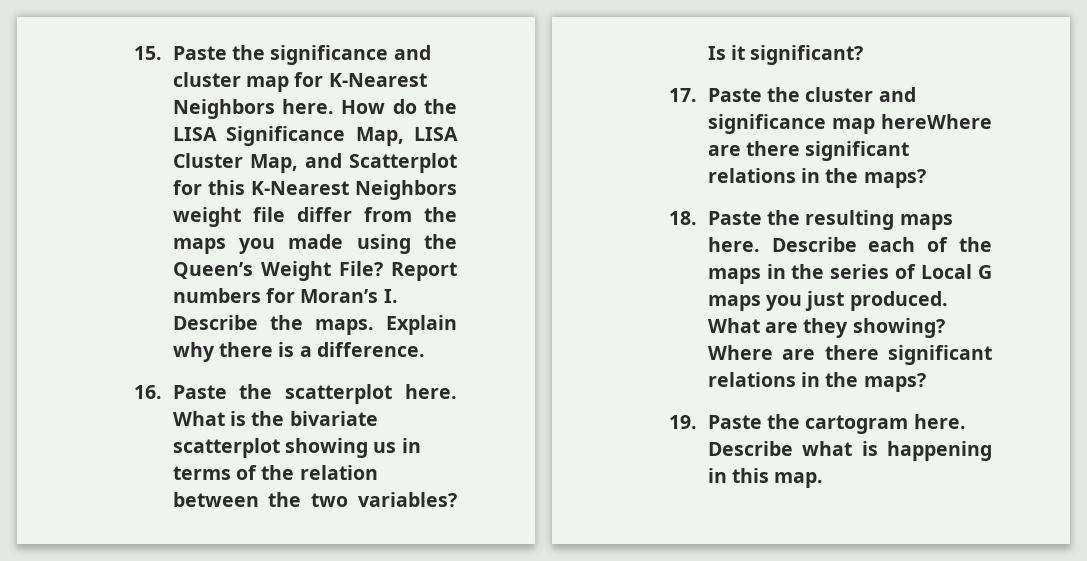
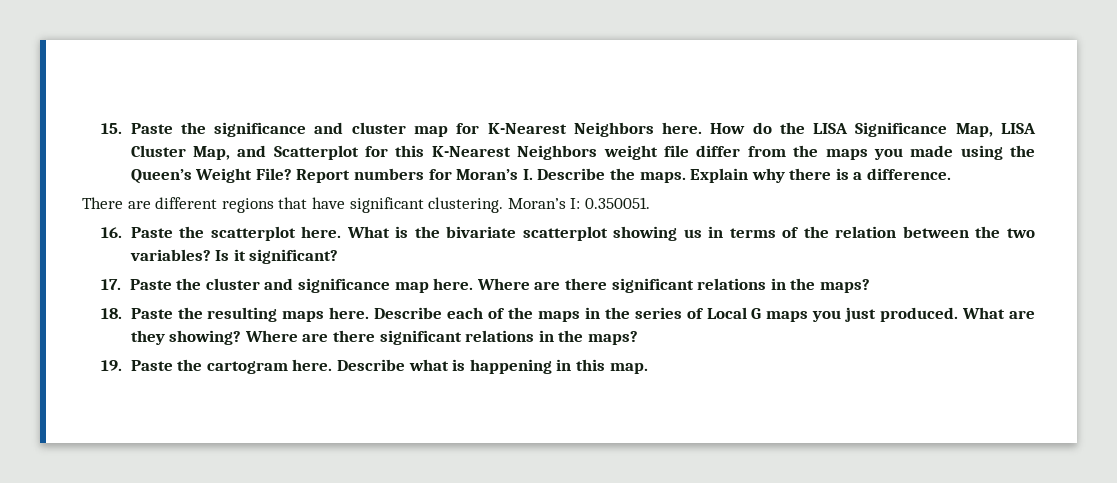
(425, 349) none -> [82,197,650,213] // There are different regions that have significant clustering. Moran’s I: 0.350051.
[881,114,992,129] hereWhere -> [433,278,530,290] here. Where

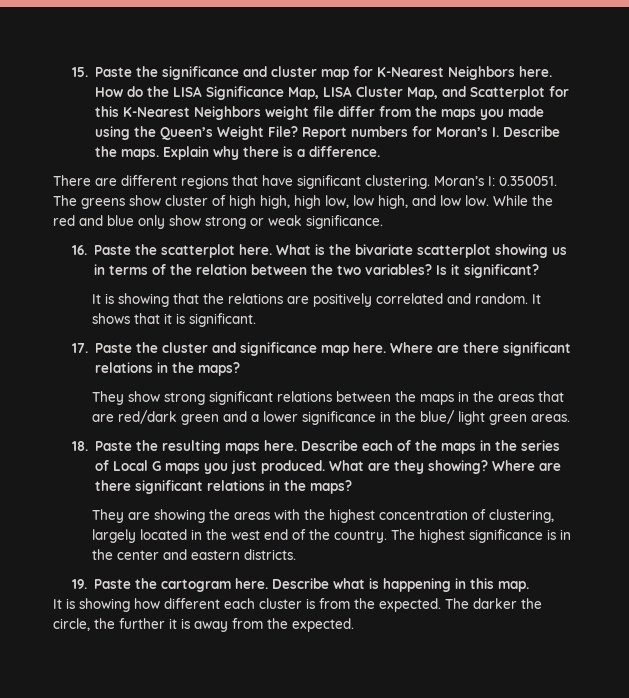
(650, 203) none -> [53,195,553,209] [53,215,383,229] The greens show cluster of high high, high low, low high, and low low. While the red and blue only show strong or weak significance.
(339, 256) none -> [91,293,541,307] [91,313,256,327] // It is showing that the relations are positively correlated and random. It shows that it is significant.
(870, 286) none -> [91,391,564,405] [91,410,570,425] // They show strong significant relations between the maps in the areas that are red/dark green and a lower significance in the blue/ light green areas.
(638, 338) none -> [91,509,554,523] [91,529,571,543] [91,549,296,560] // They are showing the areas with the highest concentration of clustering, largely located in the west end of the country. The highest significance is in the center and eastern districts.
(648, 368) none -> [53,598,542,612] [53,618,354,632] // It is showing how different each cluster is from the expected. The darker the circle, the further it is away from the expected.

